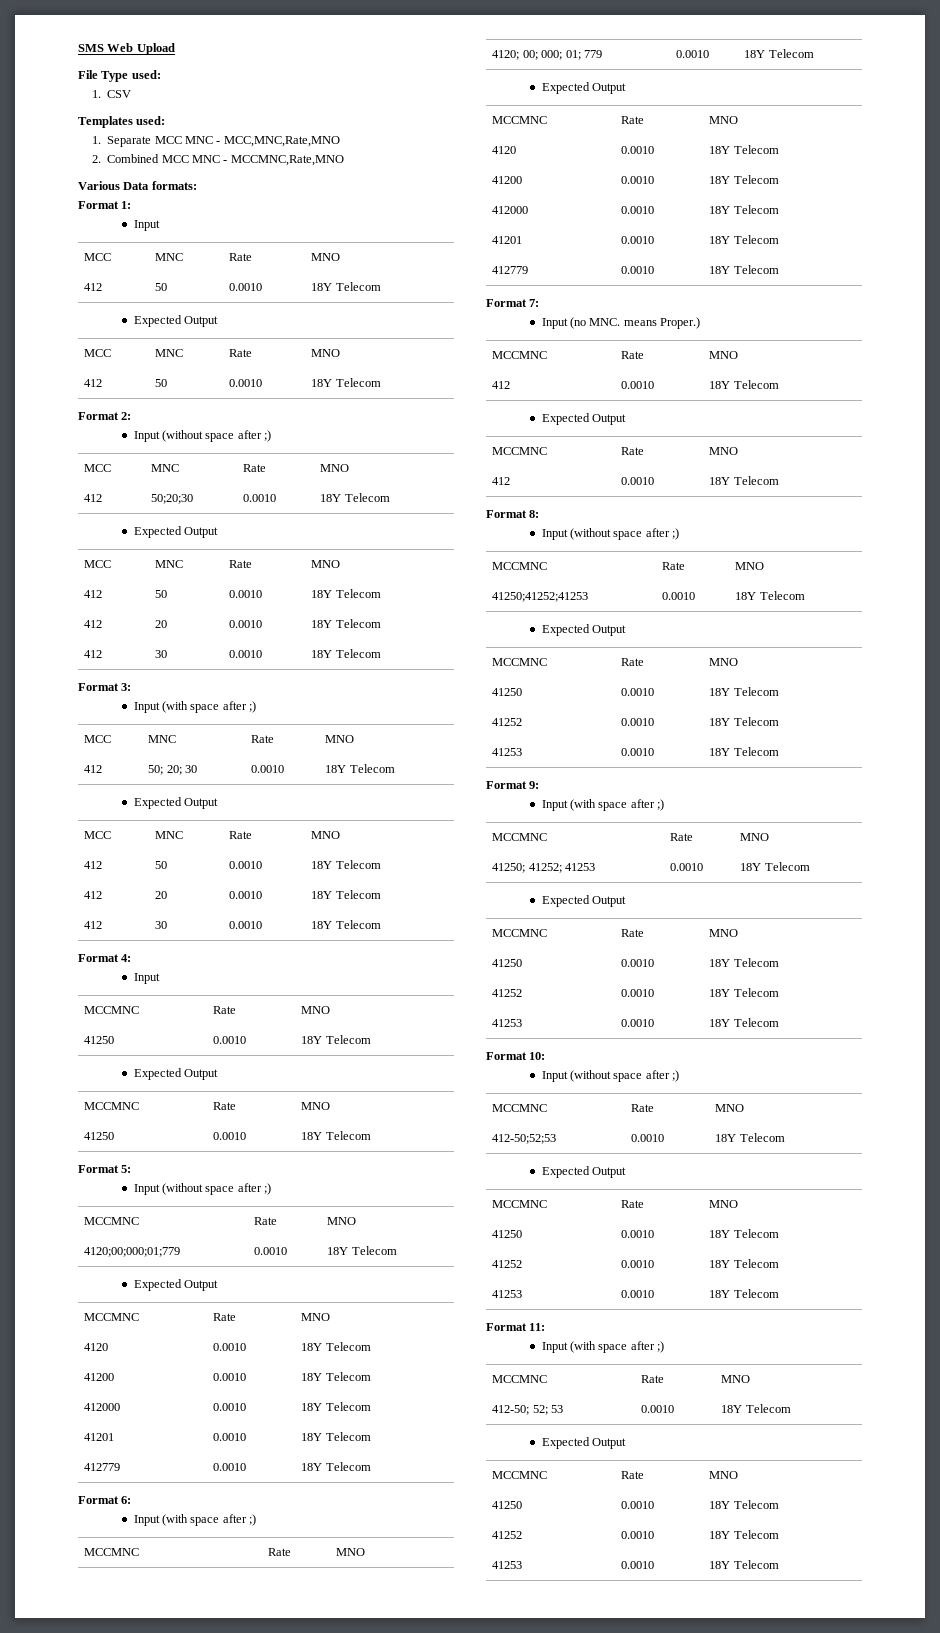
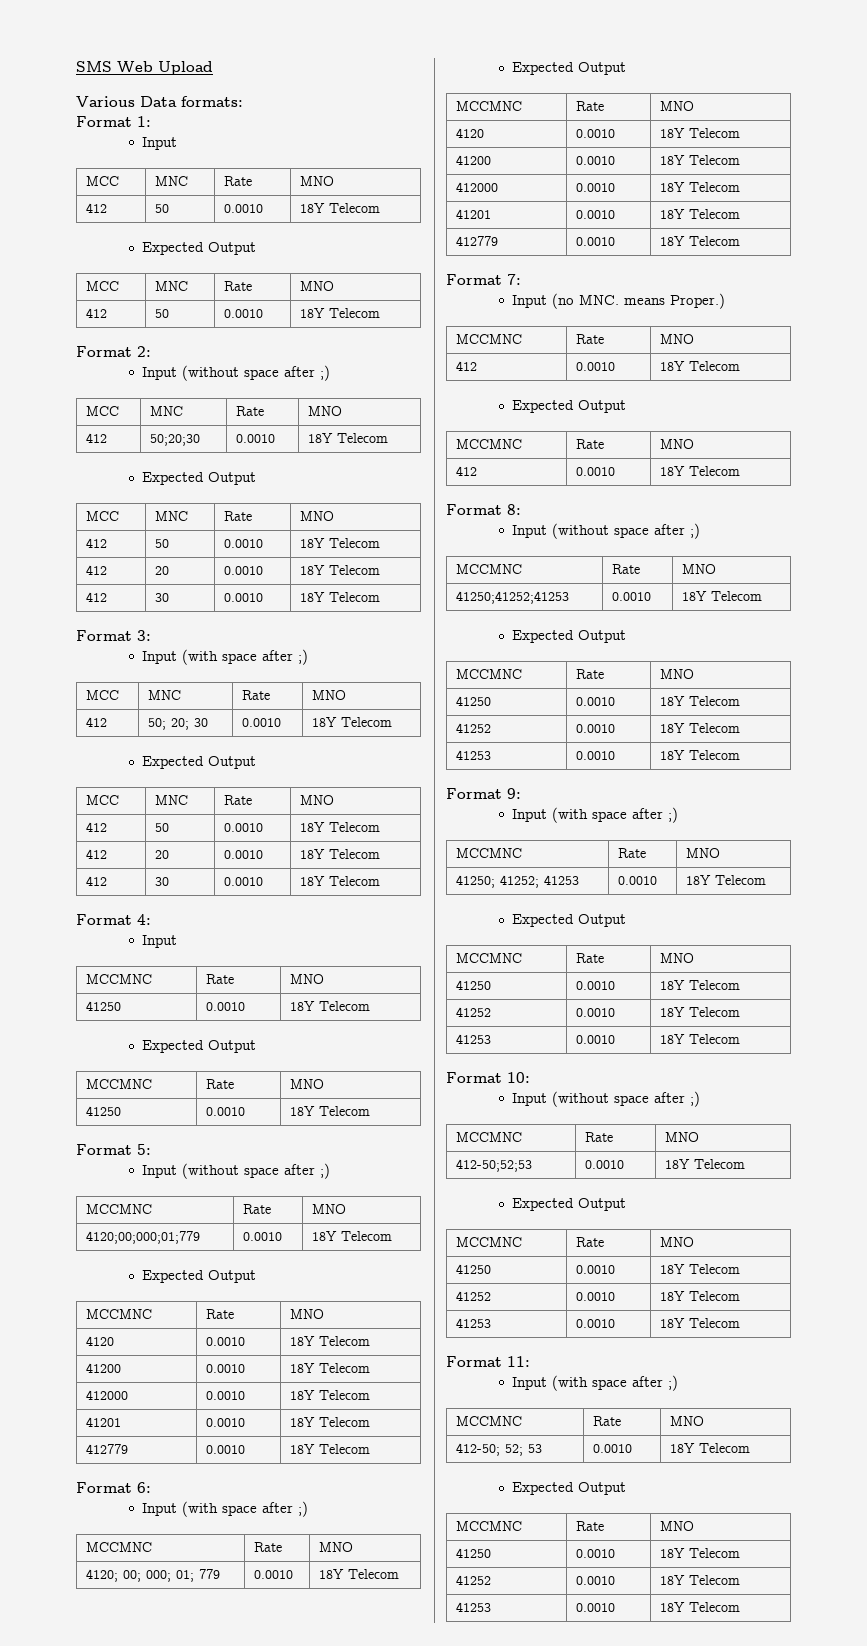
[78,70,161,82] [91,90,132,98] [78,116,166,128] [91,136,340,147] [91,154,344,166] // File Type used: // 1. CSV // Templates used: // 1. Separate MCC MNC - MCC,MNC,Rate,MNO // 2. Combined MCC MNC - MCCMNC,Rate,MNO -> (213, 68) none

